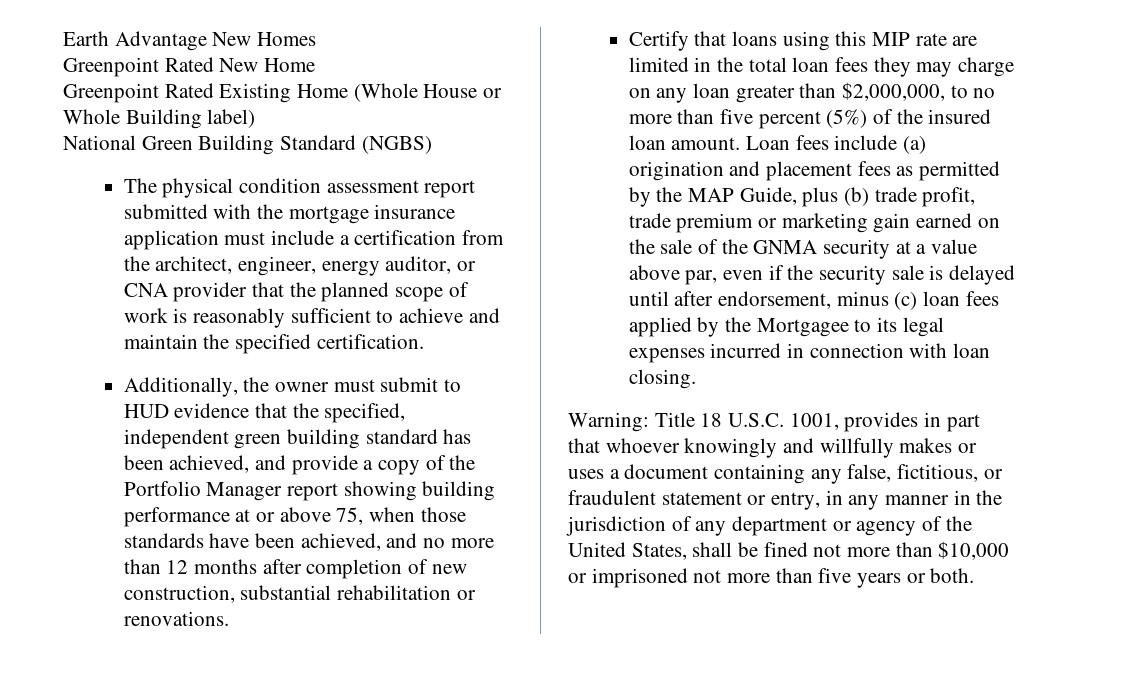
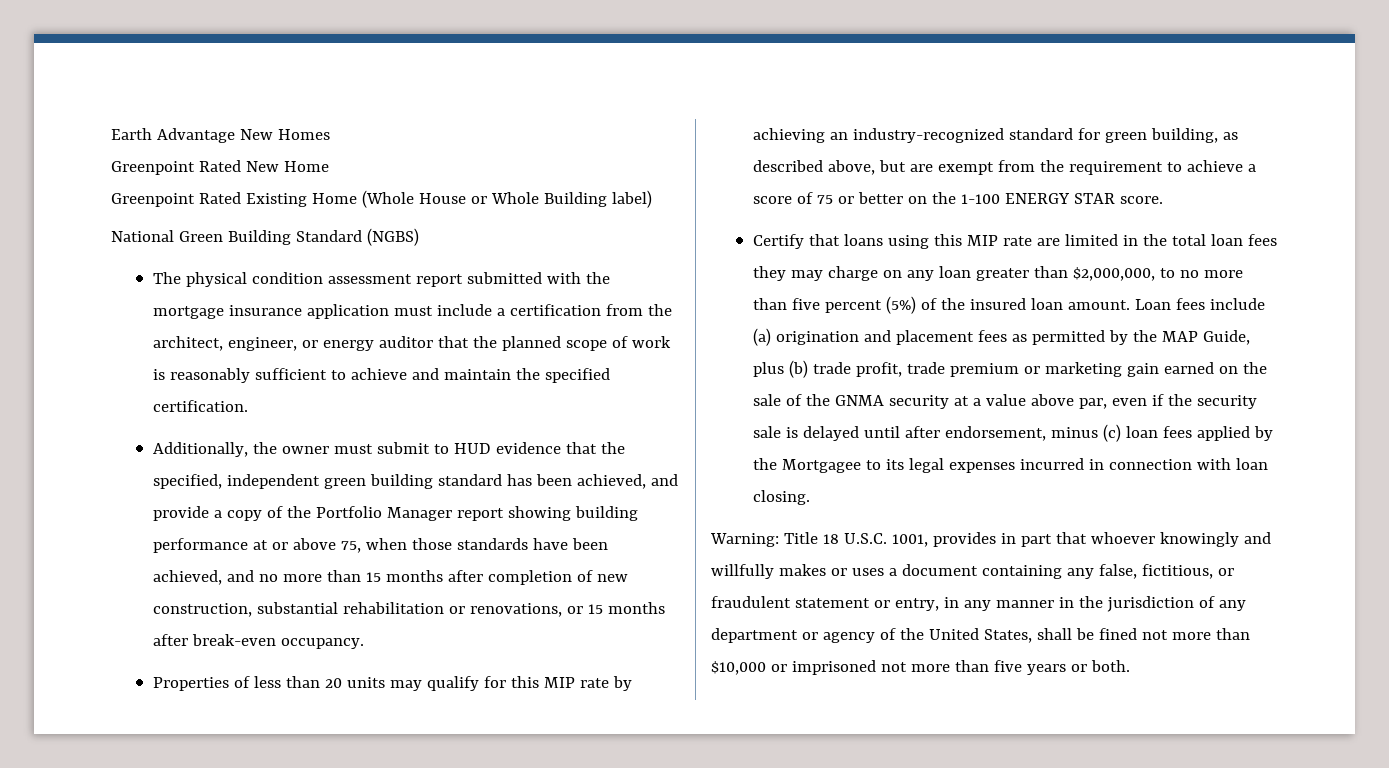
[321,256,477,276] [123,282,248,302] energy auditor, or CNA provider -> [301,336,433,351] or energy auditor
[166,560,189,574] 12 -> [365,572,381,582] 15
[123,611,229,626] renovations. -> [469,602,665,617] [152,634,364,649] [152,676,632,691] [752,128,1238,143] [752,160,1256,175] [752,192,1163,204] renovations, or 15 months after break-even occupancy. // Properties of less than 20 units may qualify for this MIP rate by achieving an industry-recognized standard for green building, as described above, but are exempt from the requirement to achieve a score of 75 or better on the 1-100 ENERGY STAR score.

